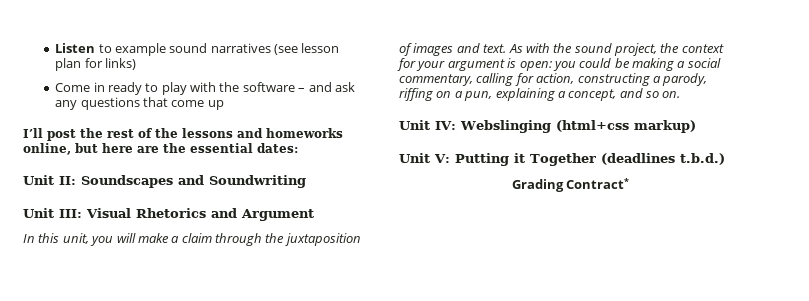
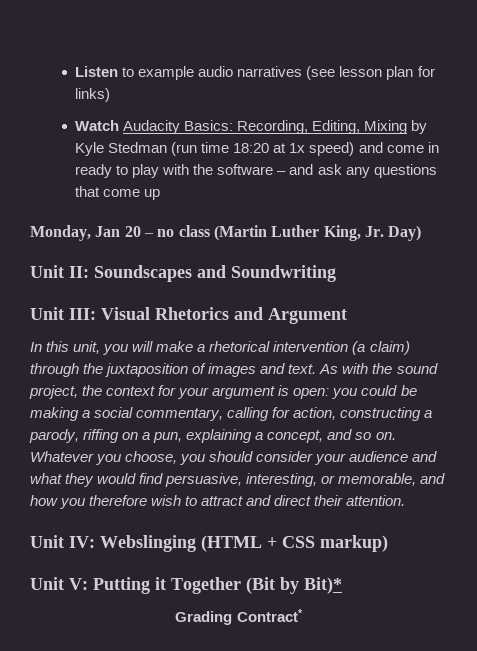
[169,43,208,53] sound -> [198,66,234,77] audio
[55,83,91,92] Come -> [75,120,428,134] [75,142,424,156] Watch Audacity Basics: Recording, Editing, Mixing by Kyle Stedman (run time 18:20 at 1x speed) and come
[23,128,343,141] [23,143,298,155] I’ll post the rest of the lessons and homeworks online, but here are the essential dates: -> [30,225,422,241] Monday, Jan 20 – no class (Martin Luther King, Jr. Day)
[181,233,212,243] claim -> [209,341,410,355] rhetorical intervention (a claim)
(681, 94) none -> [30,451,438,465] [30,473,446,487] [30,495,406,509] Whatever you choose, you should consider your audience and what they would find persuasive, interesting, or memorable, and how you therefore wish to attract and direct their attention.
[555,120,629,132] (html+css -> [201,535,315,552] (HTML + CSS
[600,153,725,165] (deadlines t.b.d.) -> [246,577,342,594] (Bit by Bit)*

